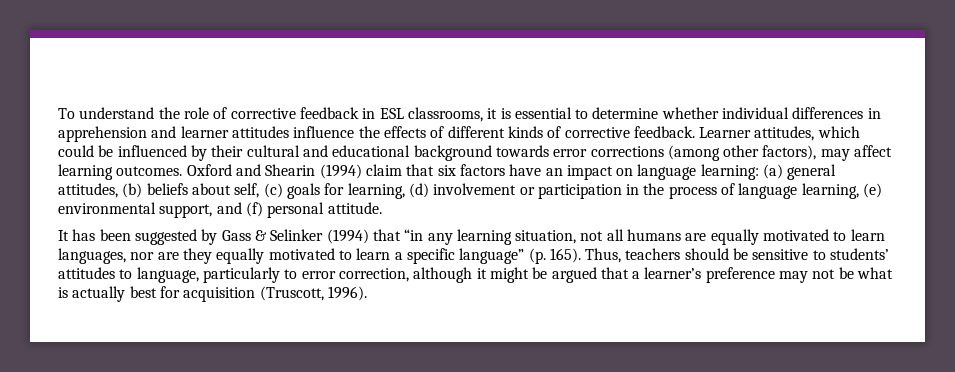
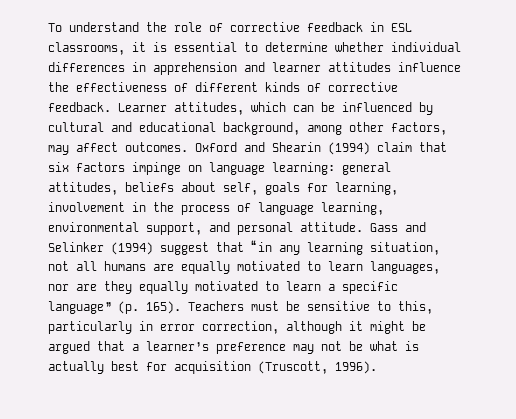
[383,126,426,138] effects -> [76,82,167,92] effectiveness
[58,145,94,157] could -> [293,105,314,112] can
[211,145,244,157] their -> (433, 108) none
[413,145,817,161] background towards error corrections (among other factors), -> [223,122,447,135] background, among other factors,
[58,164,113,180] learning -> (118, 147) none
[509,164,613,180] have an impact -> [132,162,181,175] impinge
[763,164,784,179] (a) -> (335, 168) none
[122,183,143,198] (b) -> (118, 188) none
[263,183,283,198] (c) -> (258, 188) none
[408,183,622,199] (d) involvement or participation -> [48,202,125,212] involvement
[863,183,883,198] (e) -> (384, 208) none
[245,202,263,217] (f) -> (230, 227) none
[58,229,267,245] // It has been suggested by Gass & -> [370,222,426,232] Gass and
(369, 236) none -> [160,242,209,255] suggest
[585,248,890,263] [58,267,298,283] Thus, teachers should be sensitive to students’ attitudes to language, particularly to -> [188,301,433,314] [48,321,153,334] Teachers must be sensitive to this, particularly in

